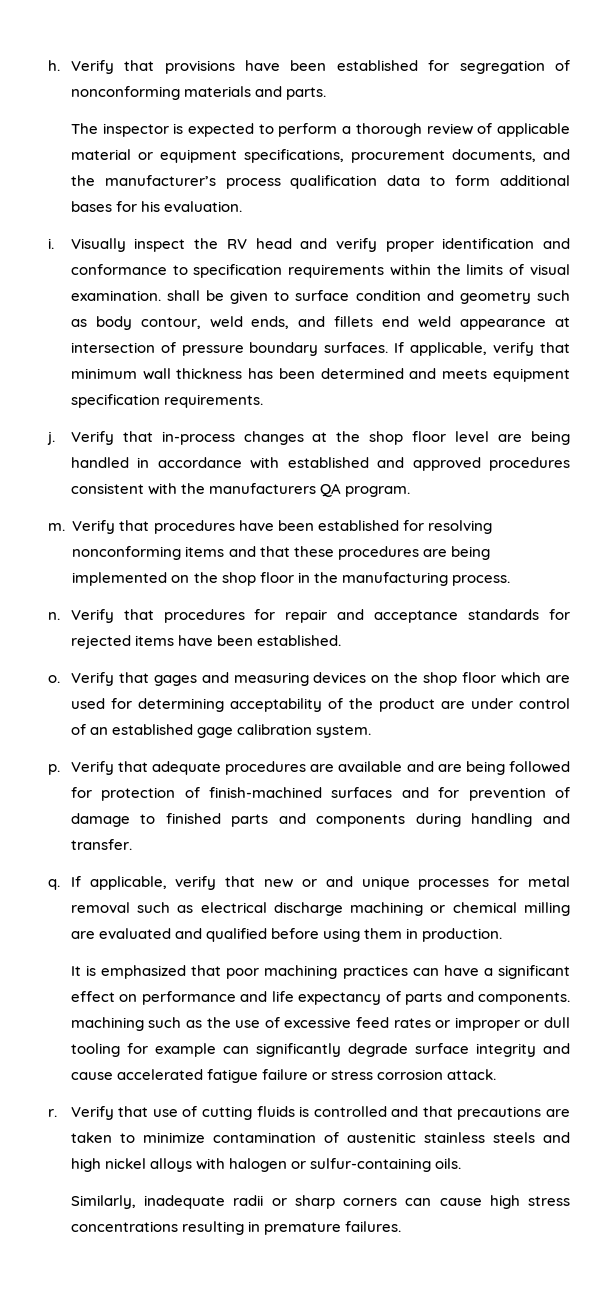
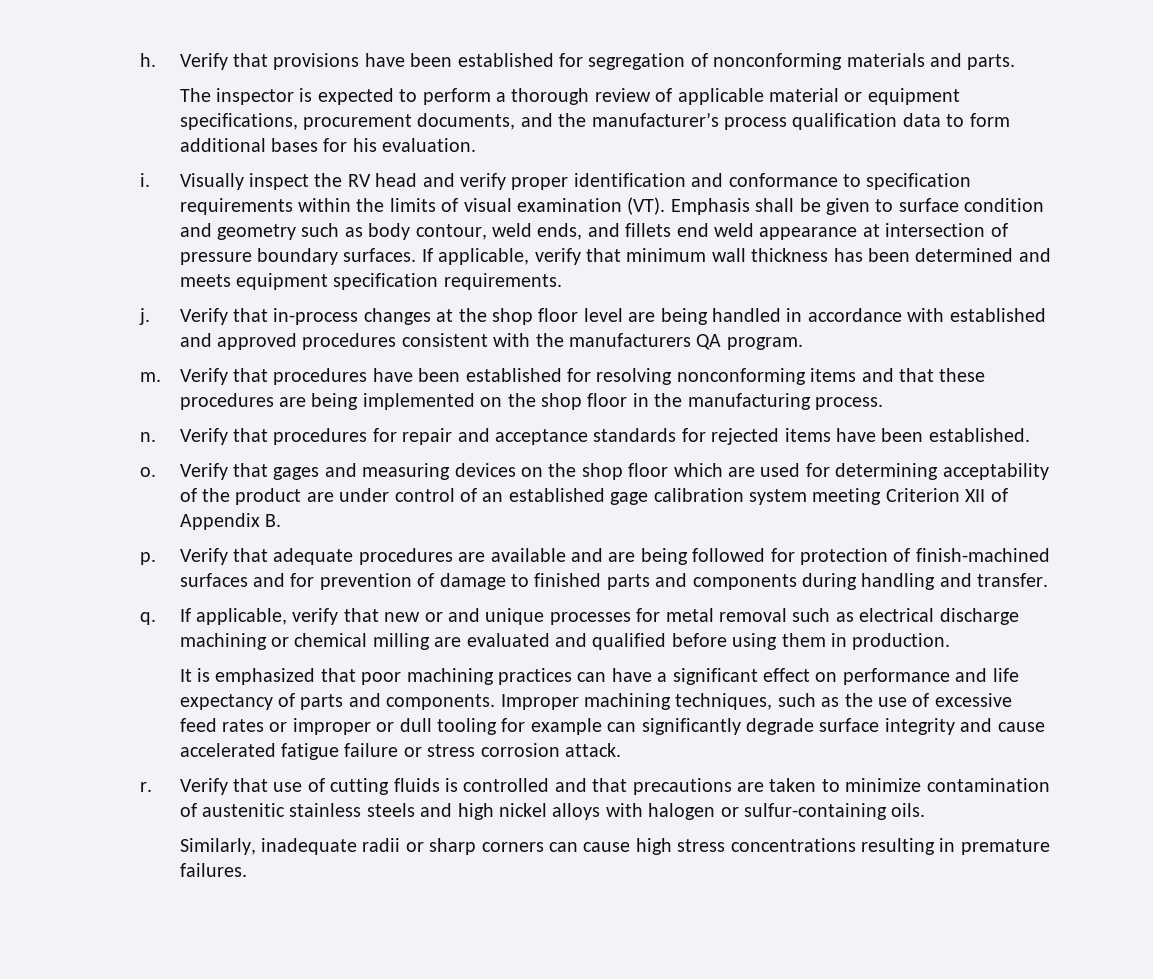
[70,290,161,301] examination. -> [516,197,750,215] examination (VT). Emphasis
[316,725,372,738] system. -> [748,488,1008,505] [179,513,281,530] system meeting Criterion XII of Appendix B.
[70,1017,144,1031] machining -> [500,693,773,710] Improper machining techniques,

